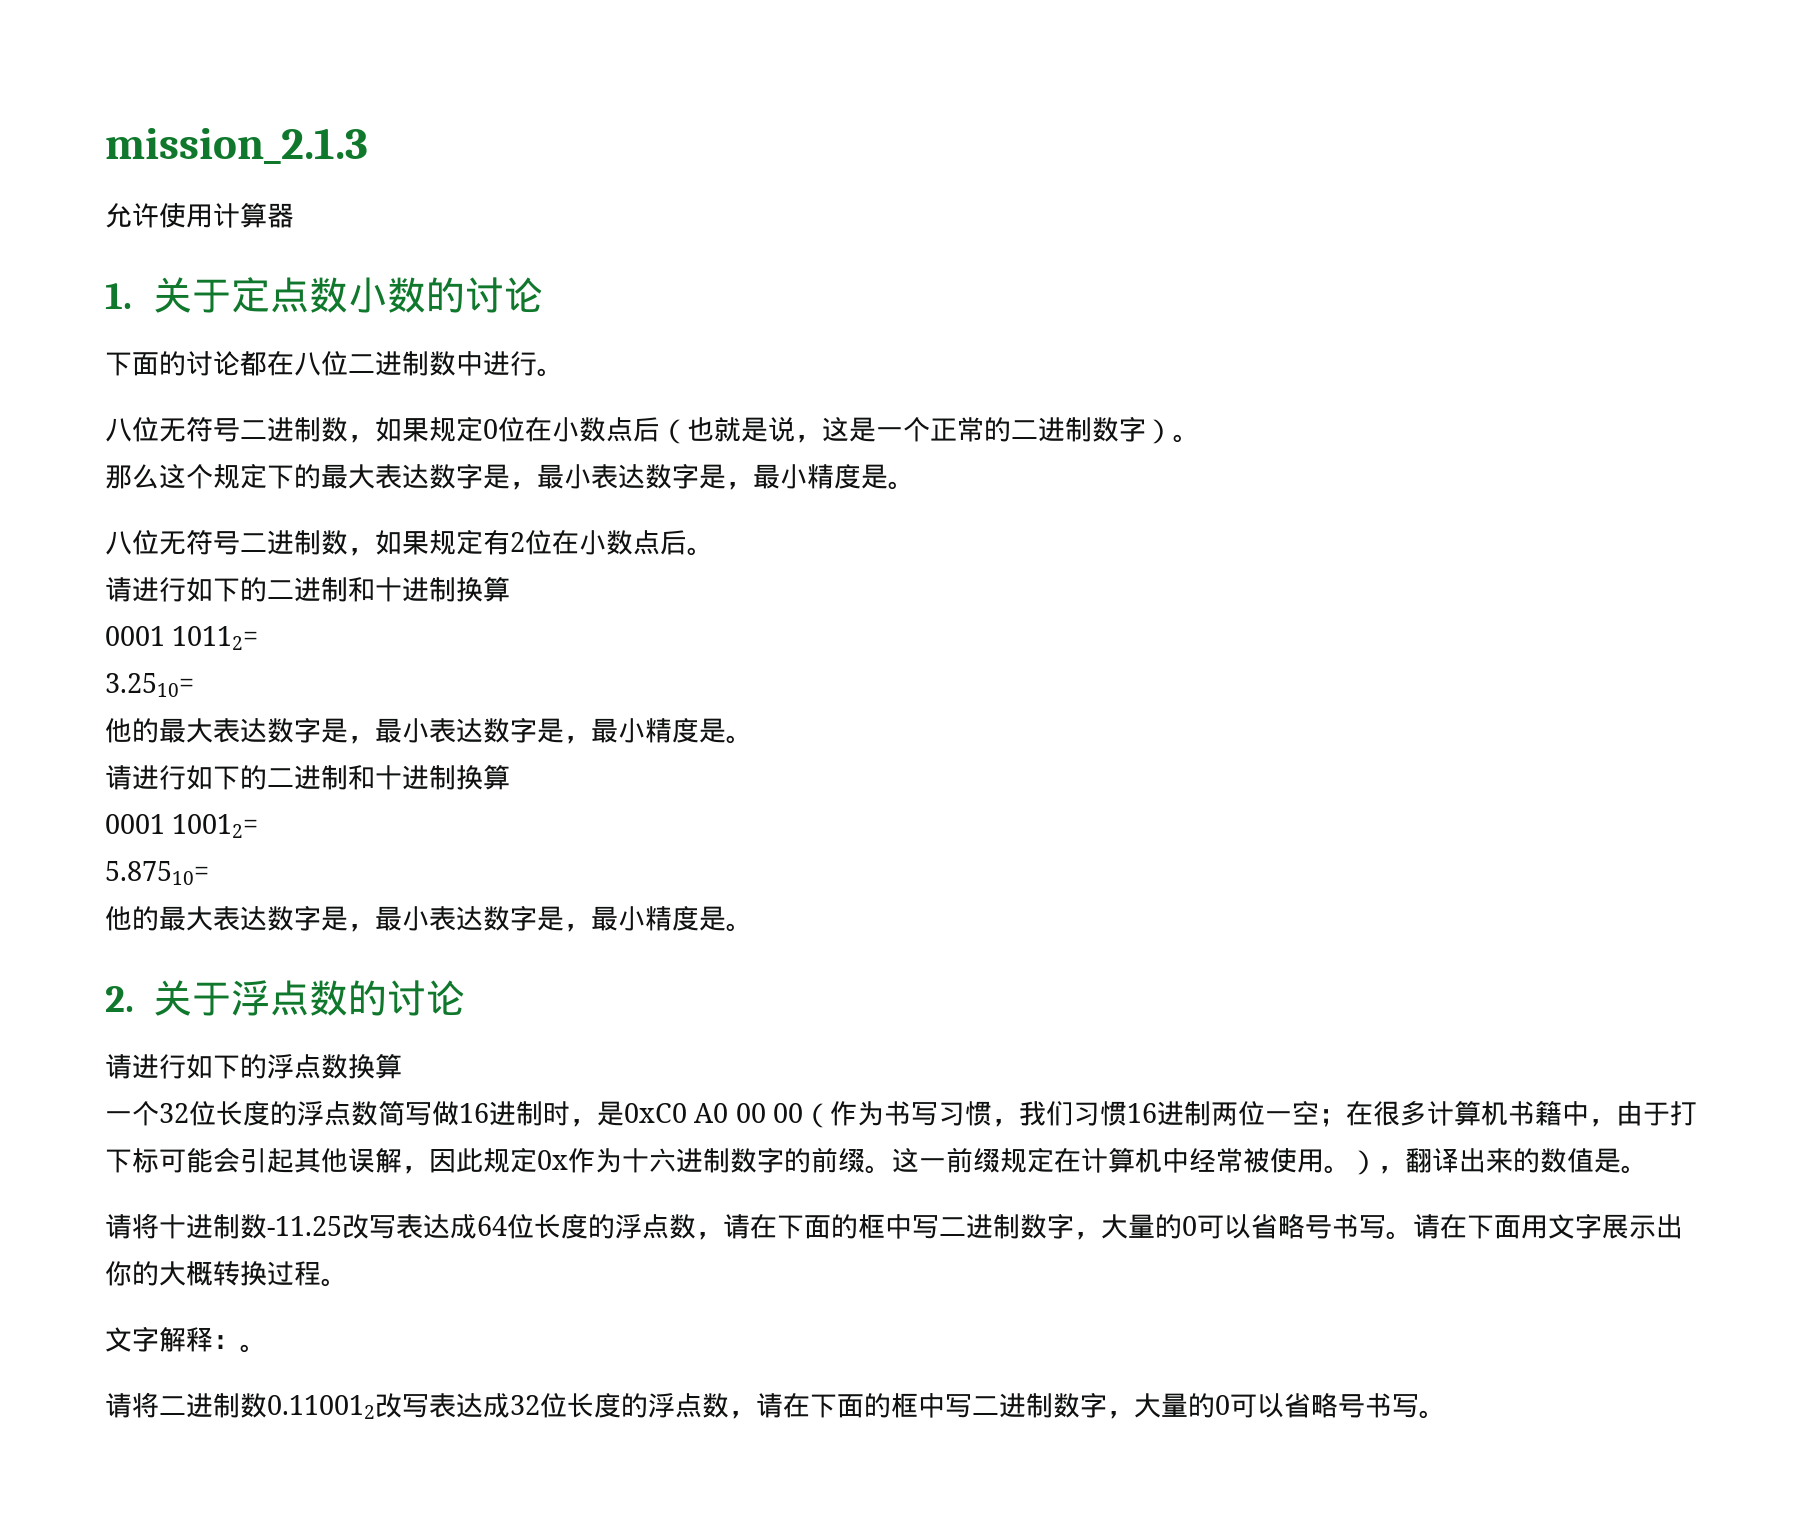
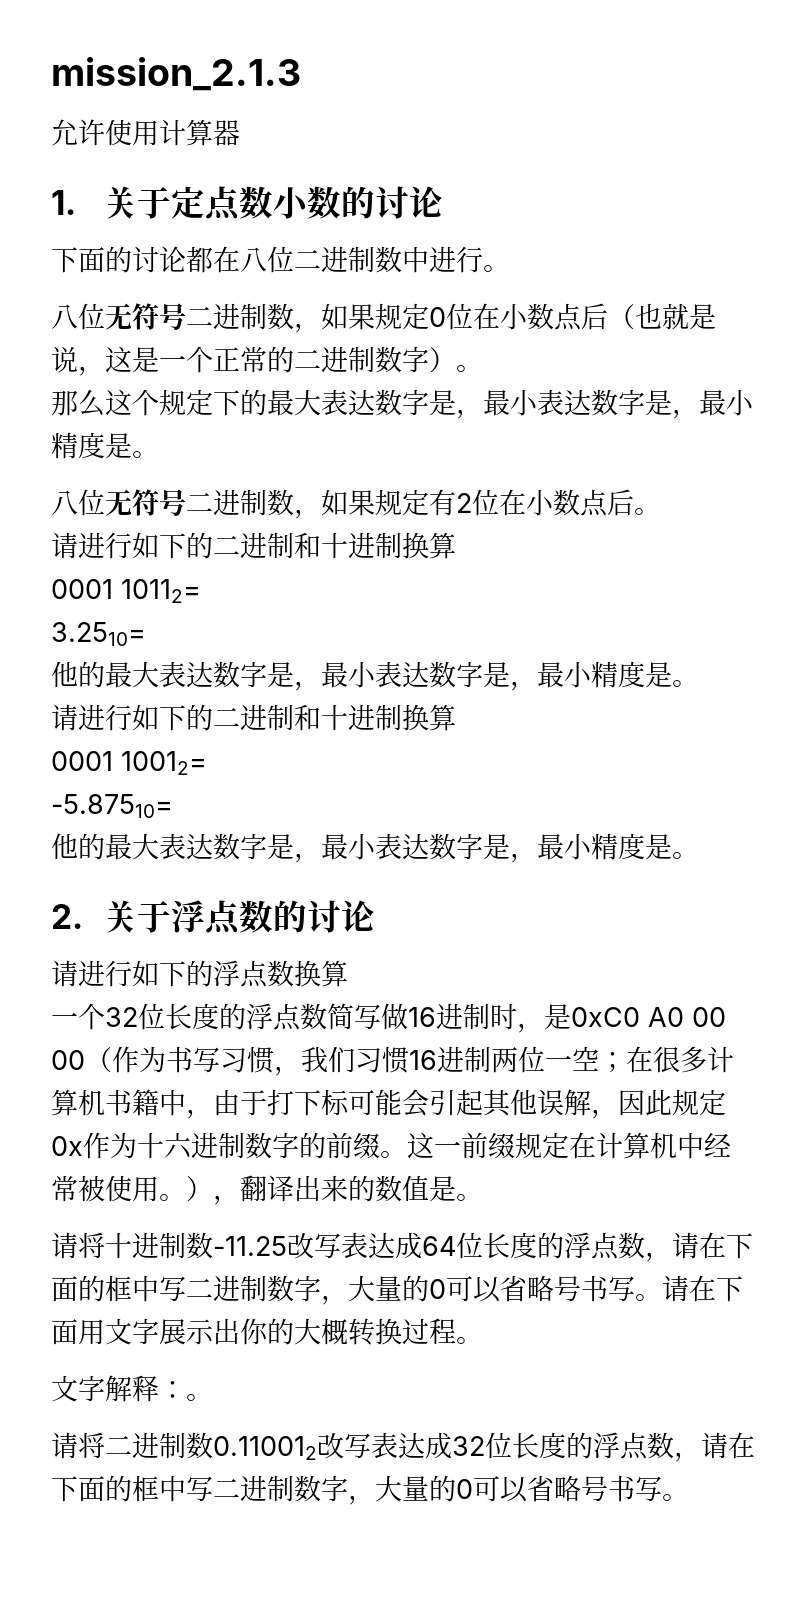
[105,861,209,885] 5.87510= -> [51,794,173,818] -5.87510=

